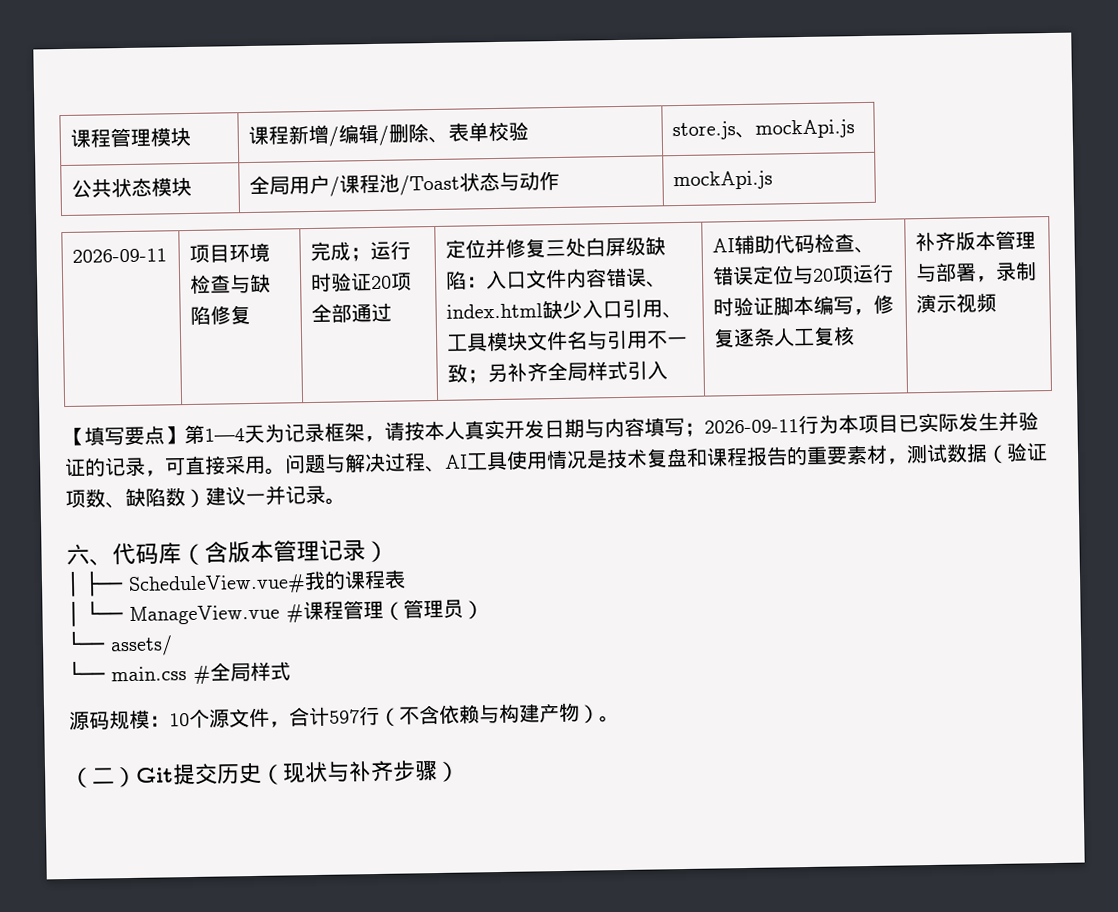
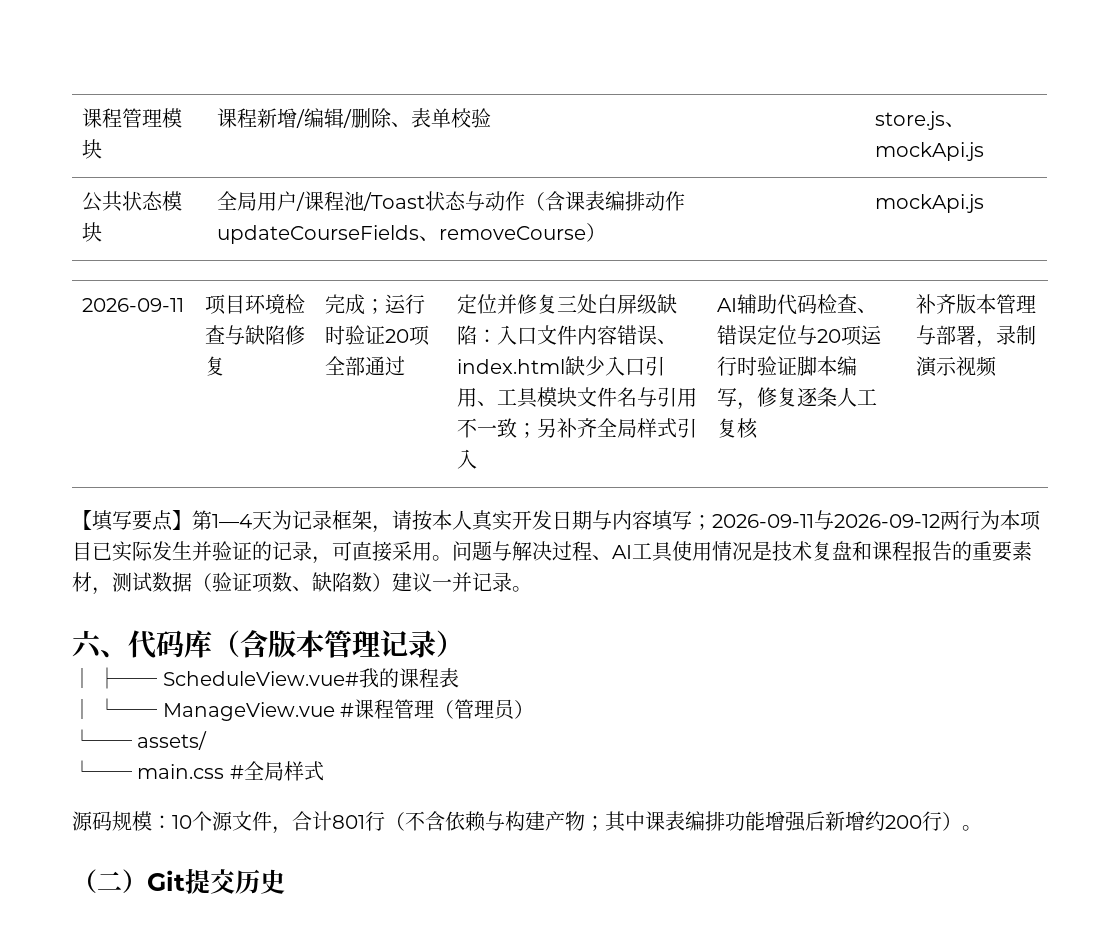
(561, 180) none -> [525,191,686,211] [217,223,607,244] （含课表编排动作updateCourseFields、removeCourse）
(799, 426) none -> [814,510,960,530] 与2026-09-12两
[329,709,360,724] 597 -> [332,815,365,829] 801
(580, 712) none -> [585,811,942,832] ；其中课表编排功能增强后新增约200行
[260,760,460,785] （现状与补齐步骤） -> (285, 881) none

